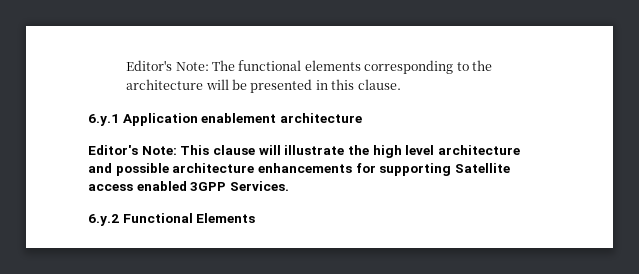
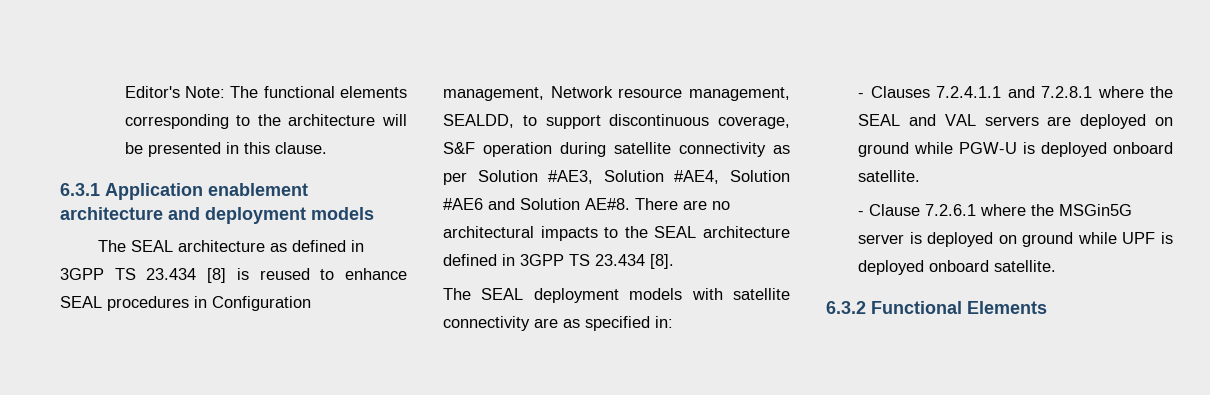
[88,114,119,126] 6.y.1 -> [60,183,100,196] 6.3.1
[88,145,520,158] [88,163,510,176] [88,181,289,191] [88,214,119,226] // Editor's Note: This clause will illustrate the high level architecture and possible architecture enhancements for supporting Satellite access enabled 3GPP Services. // 6.y.2 -> [168,207,374,224] [97,240,364,252] [60,268,408,283] [60,296,311,311] [443,86,790,101] [443,114,790,129] [443,142,790,157] [443,170,790,185] [443,198,730,210] [443,226,790,241] [443,254,674,269] [443,288,790,303] [443,316,673,331] [858,86,1173,98] [858,114,1173,129] [858,142,1173,157] [858,170,921,182] [858,204,1133,216] [858,232,1173,247] [858,260,1057,275] [826,301,866,314] and deployment models // The SEAL architecture as defined in 3GPP TS 23.434 [8] is reused to enhance SEAL procedures in Configuration management, Network resource management, SEALDD, to support discontinuous coverage, S&F operation during satellite connectivity as per Solution #AE3, Solution #AE4, Solution #AE6 and Solution AE#8. There are no architectural impacts to the SEAL architecture defined in 3GPP TS 23.434 [8]. // The SEAL deployment models with satellite connectivity are as specified in: // - Clauses 7.2.4.1.1 and 7.2.8.1 where the SEAL and VAL servers are deployed on ground while PGW-U is deployed onboard satellite. // - Clause 7.2.6.1 where the MSGin5G server is deployed on ground while UPF is deployed onboard satellite. // 6.3.2

